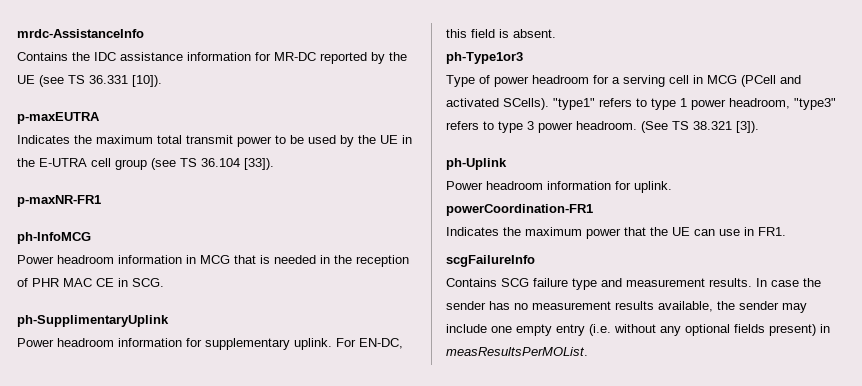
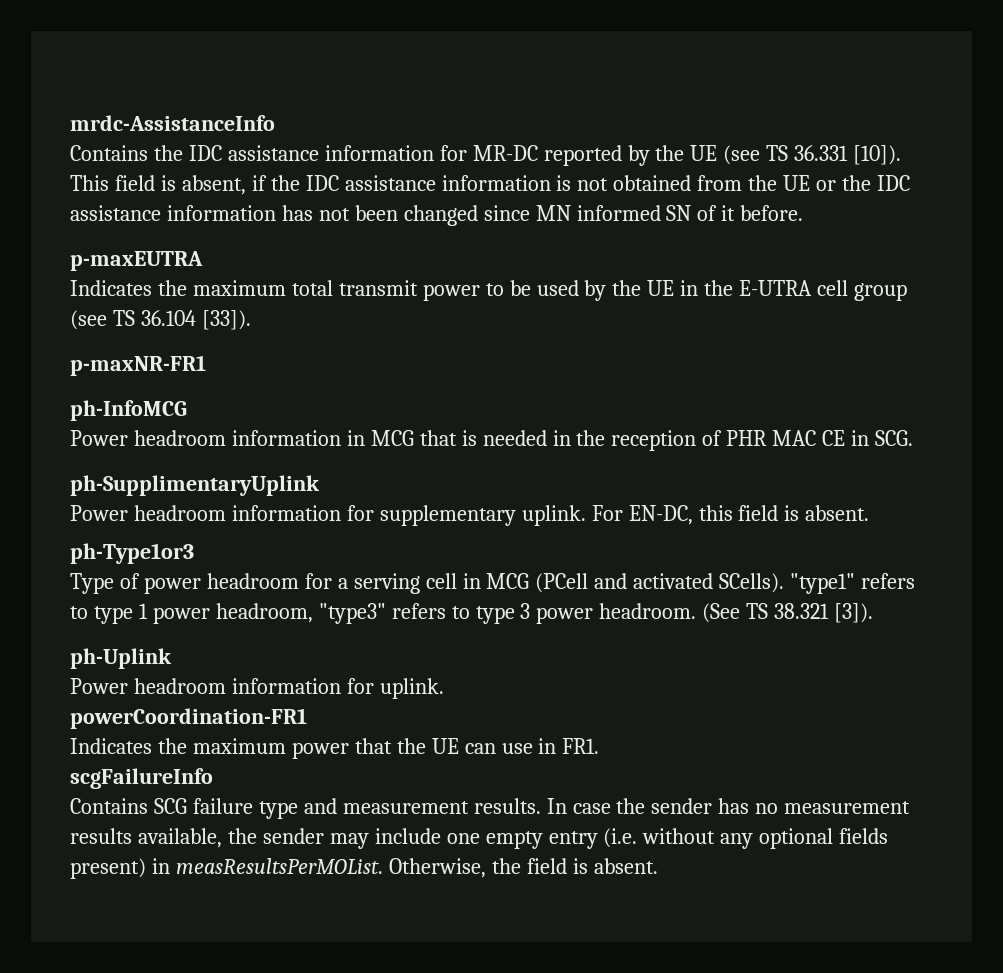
(162, 81) none -> [70,175,910,195] [70,205,804,226] This field is absent, if the IDC assistance information is not obtained from the UE or the IDC assistance information has not been changed since MN informed SN of it before.
(588, 351) none -> [388,858,658,878] Otherwise, the field is absent.

